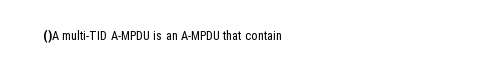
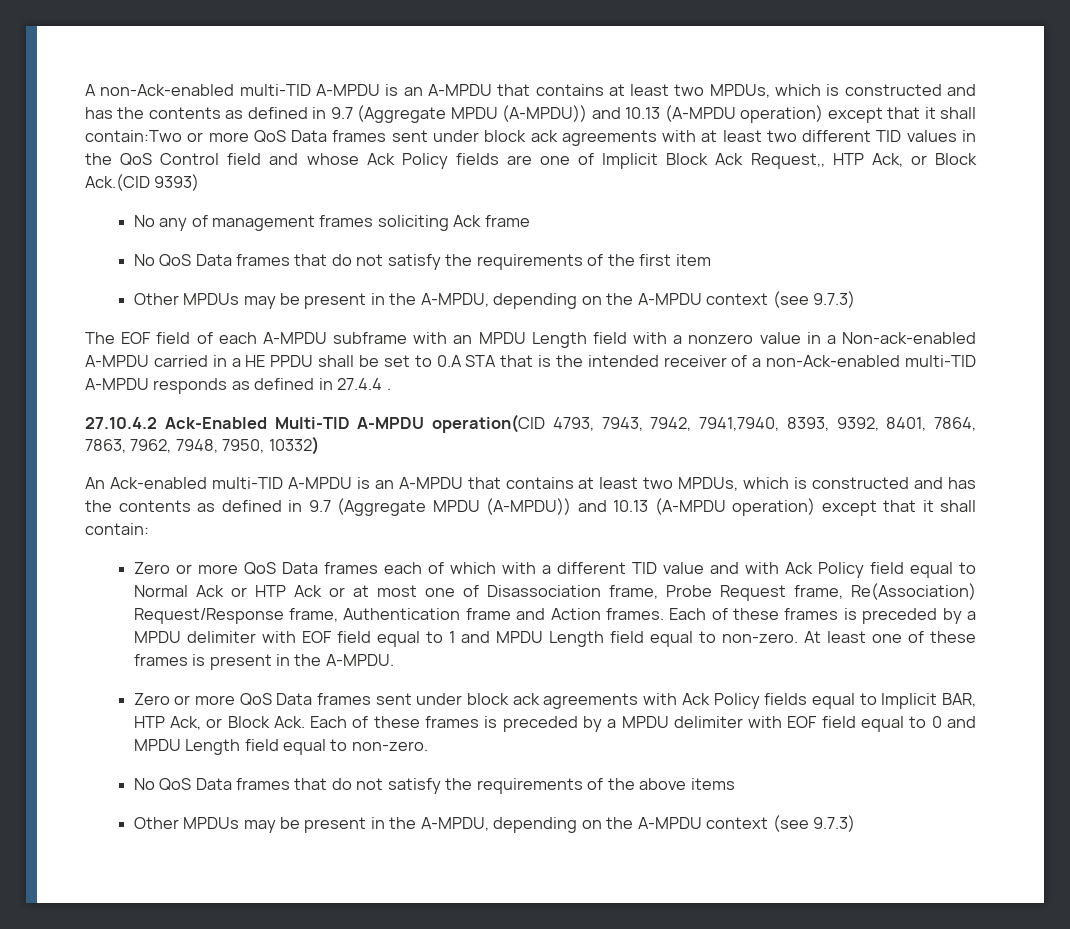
[43,29,282,43] ()A multi-TID A-MPDU is an A-MPDU that contain -> [85,84,976,98] [85,105,977,123] [85,130,977,146] [85,153,977,169] [85,174,200,191] [133,215,530,231] [133,254,711,270] [133,291,855,309] [85,332,976,348] [85,355,977,367] [85,378,391,394] [85,414,976,433] [85,436,319,455] [85,477,977,491] [85,498,976,516] [85,523,149,535] [133,562,976,578] [133,583,977,601] [133,608,977,624] [133,631,977,647] [133,654,394,670] [133,693,976,709] [133,716,977,732] [133,739,428,755] [133,778,735,794] [133,815,855,833] A non-Ack-enabled multi-TID A-MPDU is an A-MPDU that contains at least two MPDUs, which is constructed and has the contents as defined in 9.7 (Aggregate MPDU (A-MPDU)) and 10.13 (A-MPDU operation) except that it shall contain:Two or more QoS Data frames sent under block ack agreements with at least two different TID values in the QoS Control field and whose Ack Policy fields are one of Implicit Block Ack Request,, HTP Ack, or Block Ack.(CID 9393) // No any of management frames soliciting Ack frame // No QoS Data frames that do not satisfy the requirements of the first item // Other MPDUs may be present in the A-MPDU, depending on the A-MPDU context (see 9.7.3) // The EOF field of each A-MPDU subframe with an MPDU Length field with a nonzero value in a Non-ack-enabled A-MPDU carried in a HE PPDU shall be set to 0.A STA that is the intended receiver of a non-Ack-enabled multi-TID A-MPDU responds as defined in 27.4.4 . // 27.10.4.2 Ack-Enabled Multi-TID A-MPDU operation(CID 4793, 7943, 7942, 7941,7940, 8393, 9392, 8401, 7864, 7863, 7962, 7948, 7950, 10332) // An Ack-enabled multi-TID A-MPDU is an A-MPDU that contains at least two MPDUs, which is constructed and has the contents as defined in 9.7 (Aggregate MPDU (A-MPDU)) and 10.13 (A-MPDU operation) except that it shall contain: // Zero or more QoS Data frames each of which with a different TID value and with Ack Policy field equal to Normal Ack or HTP Ack or at most one of Disassociation frame, Probe Request frame, Re(Association) Request/Response frame, Authentication frame and Action frames. Each of these frames is preceded by a MPDU delimiter with EOF field equal to 1 and MPDU Length field equal to non-zero. At least one of these frames is present in the A-MPDU. // Zero or more QoS Data frames sent under block ack agreements with Ack Policy fields equal to Implicit BAR, HTP Ack, or Block Ack. Each of these frames is preceded by a MPDU delimiter with EOF field equal to 0 and MPDU Length field equal to non-zero. // No QoS Data frames that do not satisfy the requirements of the above items // Other MPDUs may be present in the A-MPDU, depending on the A-MPDU context (see 9.7.3)

